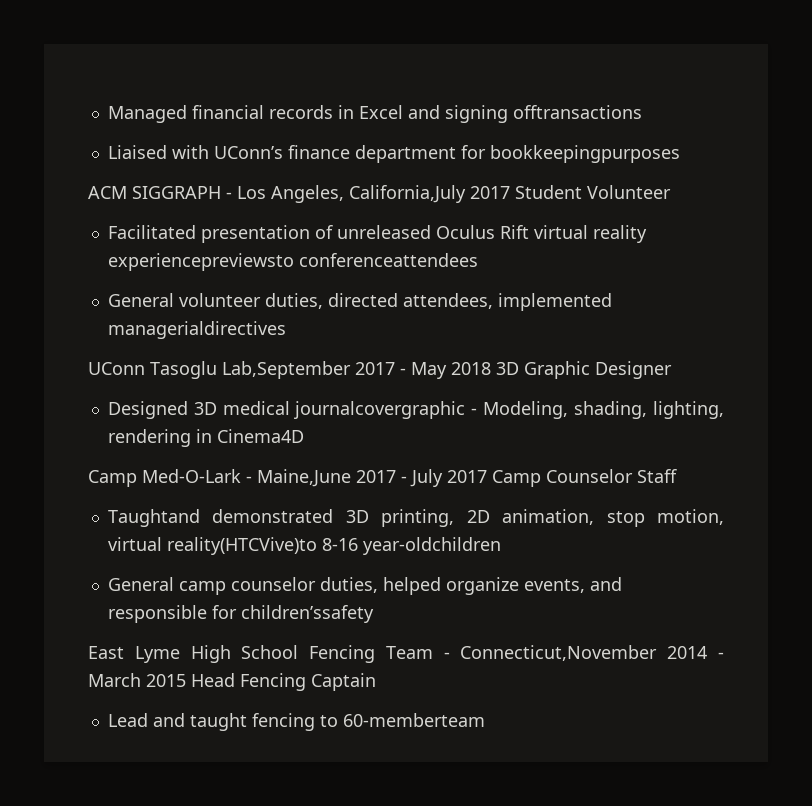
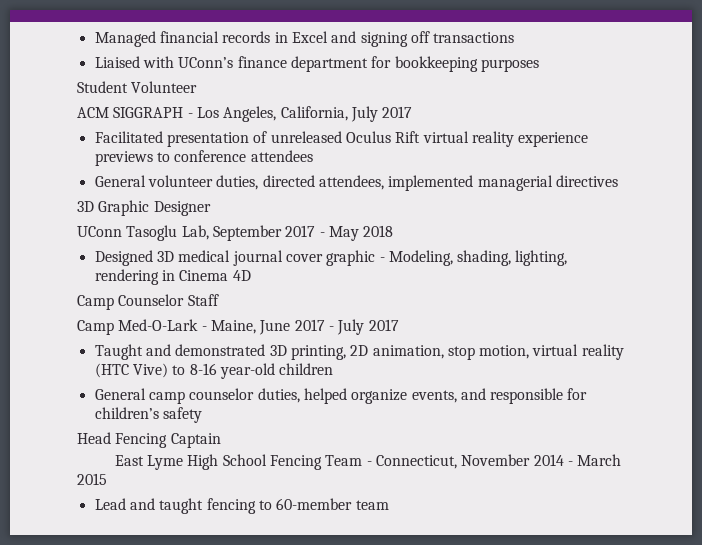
[512,105,642,119] offtransactions -> [410,31,515,43] off transactions
[489,145,680,163] bookkeepingpurposes -> [394,56,539,72] [77,81,198,93] bookkeeping purposes // Student Volunteer
[349,185,671,203] California,July 2017 Student Volunteer -> [280,106,413,122] California, July 2017
[107,253,478,271] experiencepreviewsto conferenceattendees -> [518,132,589,147] [94,150,313,166] experience previews to conference attendees
[107,321,286,339] managerialdirectives -> [477,175,618,191] [77,200,211,216] managerial directives // 3D Graphic Designer
[222,361,351,379] Lab,September -> [181,225,282,241] Lab, September
[496,361,672,379] 3D Graphic Designer -> (394, 231) none
[294,401,466,419] journalcovergraphic -> [232,250,376,266] journal cover graphic
[216,429,304,443] Cinema4D -> [179,270,251,281] [77,294,219,310] Cinema 4D // Camp Counselor Staff
[257,469,351,487] Maine,June -> [210,320,291,335] Maine, June
[492,469,677,487] [107,509,200,527] Camp Counselor Staff // Taughtand -> [94,344,171,360] // Taught and
[166,537,501,555] reality(HTCVive)to 8-16 year-oldchildren -> [581,344,624,360] [94,363,334,379] reality (HTC Vive) to 8-16 year-old children
[240,605,374,623] children’ssafety -> [94,407,202,423] [77,432,221,448] children’s safety // Head Fencing Captain
[460,645,658,661] Connecticut,November -> [375,454,531,469] Connecticut, November
[191,673,376,691] Head Fencing Captain -> (107, 479) none
[342,713,485,727] 60-memberteam -> [276,498,389,510] 60-member team

